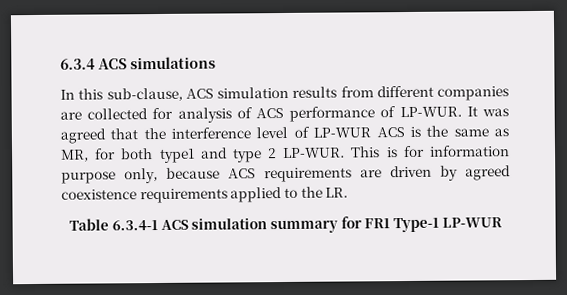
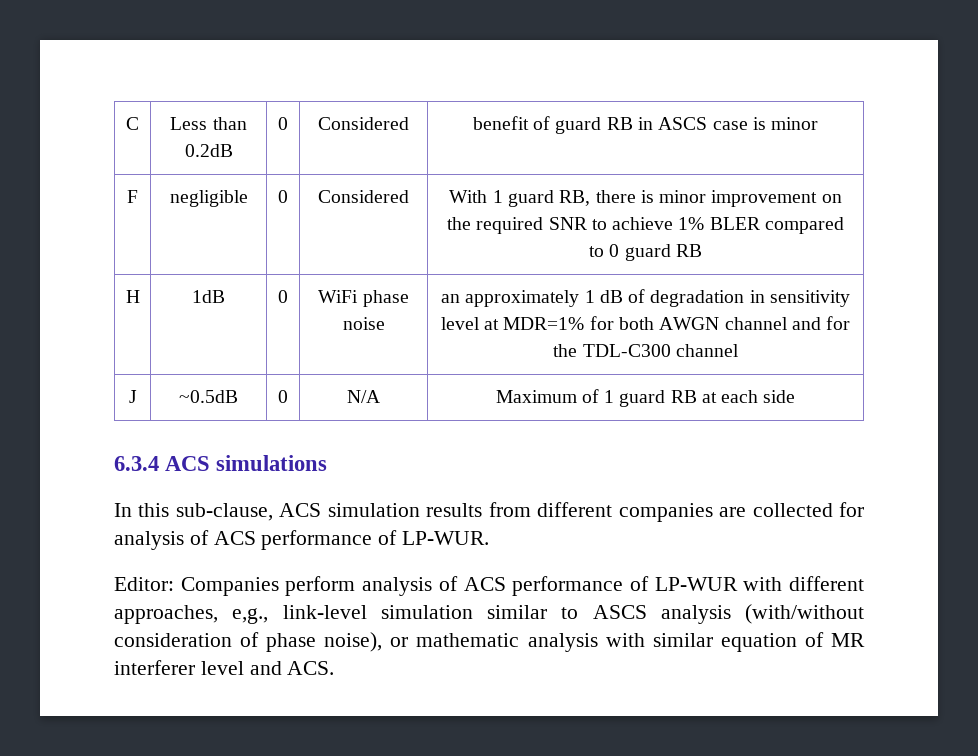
(60, 64) none -> [126,117,139,130] [170,117,247,130] [184,144,233,157] [278,117,288,130] [318,117,409,130] [472,116,819,134] [127,190,138,203] [169,190,248,207] [278,190,288,203] [318,190,409,203] [449,190,842,207] [447,217,844,234] [589,244,702,261] [125,290,140,303] [192,290,225,303] [278,290,288,303] [318,290,409,307] [342,317,385,330] [441,289,850,307] [440,316,851,330] [553,344,739,357] [128,390,137,403] [179,390,238,403] [278,390,288,403] [347,390,380,403] [495,389,796,407] C | Less than 0.2dB | 0 | Considered | benefit of guard RB in ASCS case is minor // F | negligible | 0 | Considered | With 1 guard RB, there is minor improvement on the required SNR to achieve 1% BLER compared to 0 guard RB // H | 1dB | 0 | WiFi phase noise | an approximately 1 dB of degradation in sensitivity level at MDR=1% for both AWGN channel and for the TDL-C300 channel // J | ~0.5dB | 0 | N/A | Maximum of 1 guard RB at each side //
[466,106,509,117] [60,125,510,144] [61,145,511,163] [61,165,511,184] [61,186,349,204] [69,216,503,234] It was agreed that the interference level of LP-WUR ACS is the same as MR, for both type1 and type 2 LP-WUR. This is for information purpose only, because ACS requirements are driven by agreed coexistence requirements applied to the LR. // Table 6.3.4-1 ACS simulation summary for FR1 Type-1 LP-WUR -> [114,576,865,596] [114,604,864,624] [114,632,865,652] [114,660,335,675] // Editor: Companies perform analysis of ACS performance of LP-WUR with different approaches, e,g., link-level simulation similar to ASCS analysis (with/without consideration of phase noise), or mathematic analysis with similar equation of MR interferer level and ACS.

